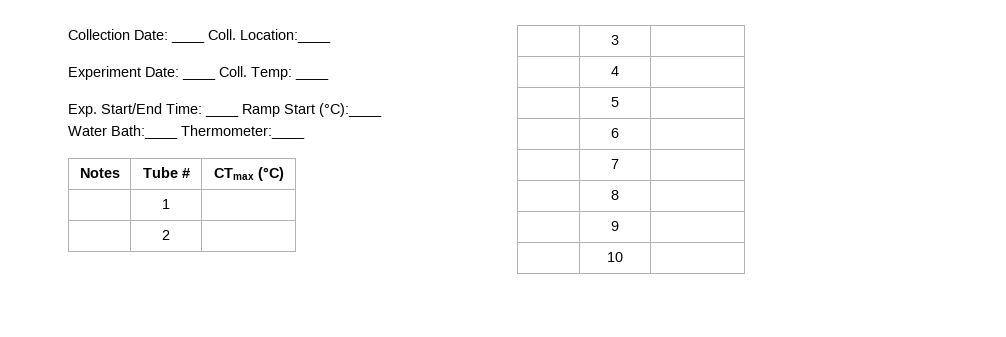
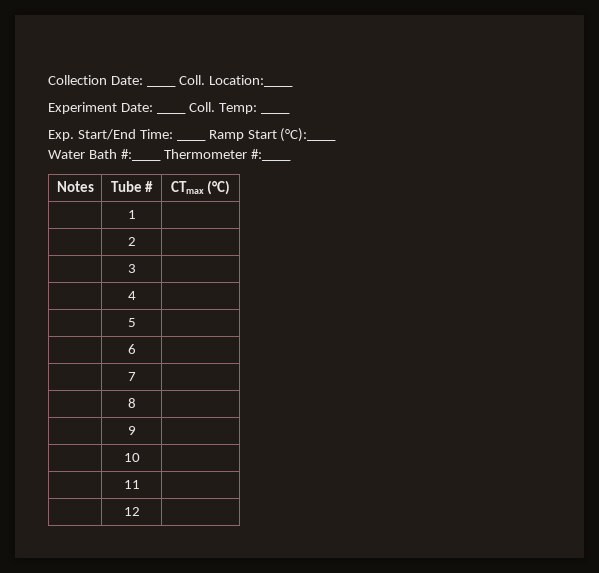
[111,125,305,139] Bath:____ Thermometer:____ -> [88,149,291,161] Bath #:____ Thermometer #:____
(623, 257) none -> [123,480,140,489] [123,507,140,516] // | 11 | // | 12 |

